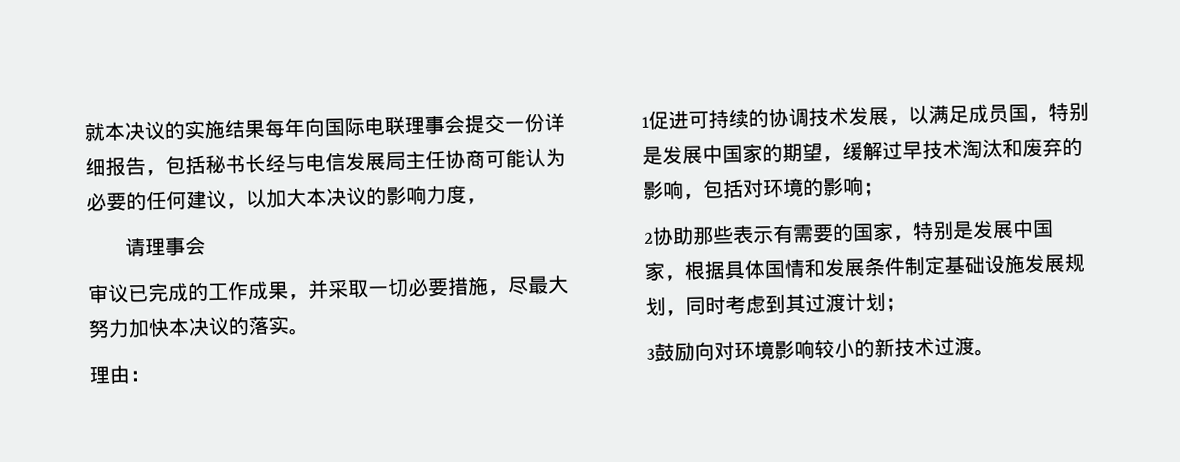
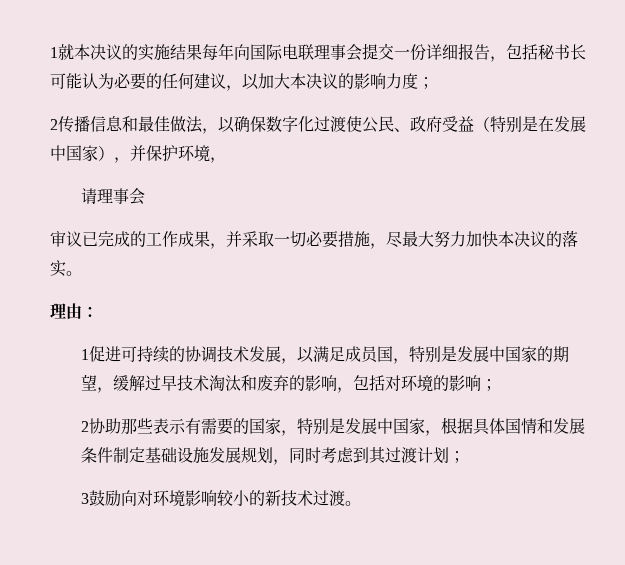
(84, 131) none -> [50,47,58,58] 1
[265,149,486,173] 经与电信发展局主任协商 -> (586, 52) none
(467, 194) none -> [418,77,434,89] [50,116,586,134] [50,145,210,163] ； // 2传播信息和最佳做法，以确保数字化过渡使公民、政府受益（特别是在发展中国家），并保护环境

